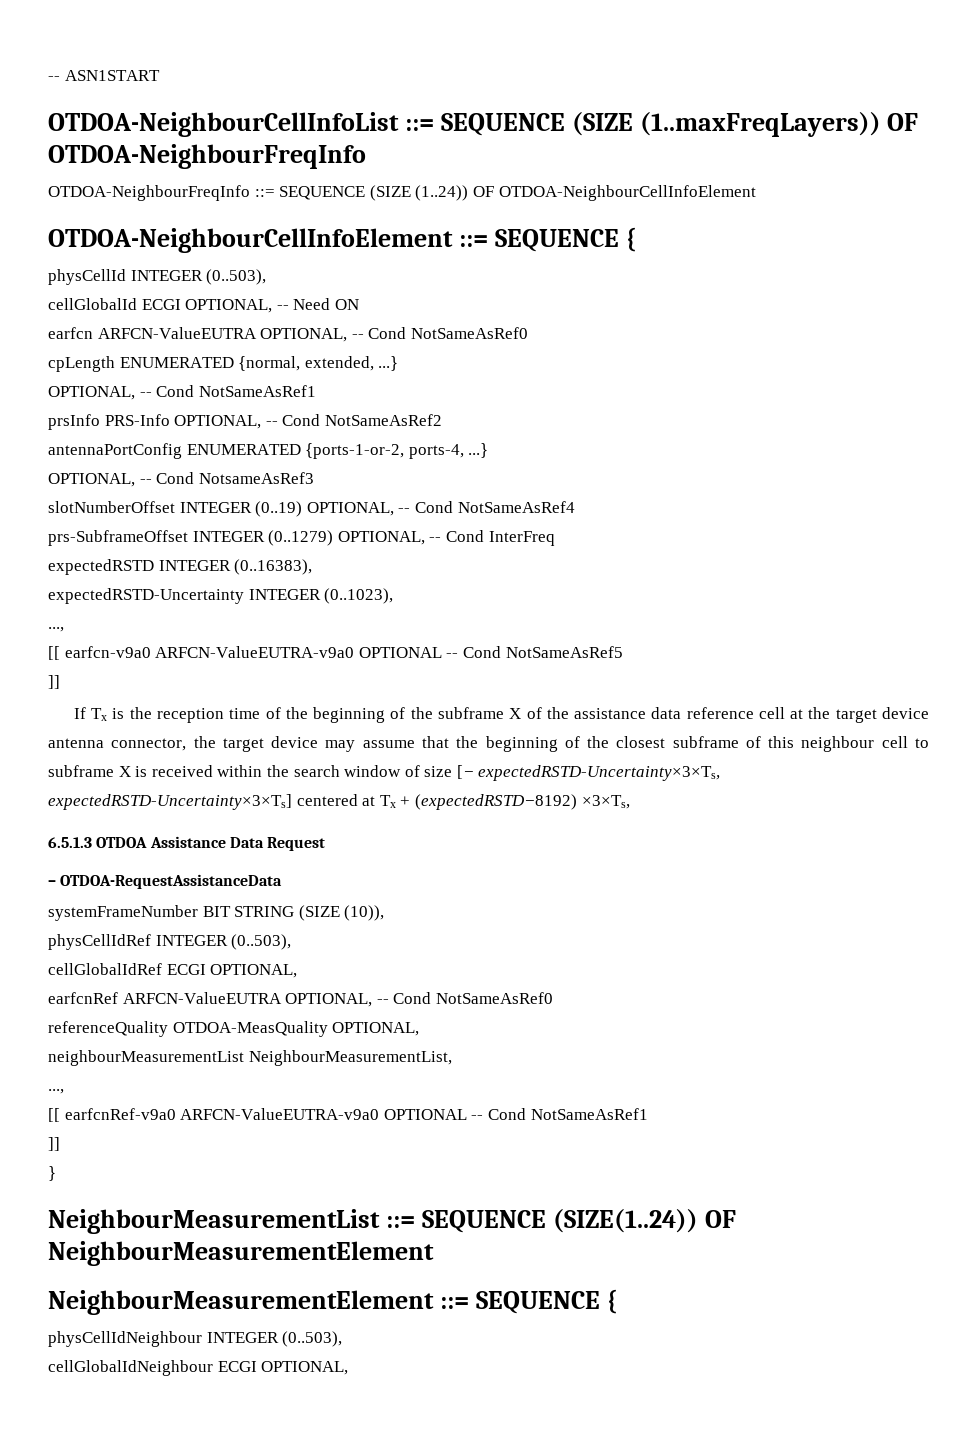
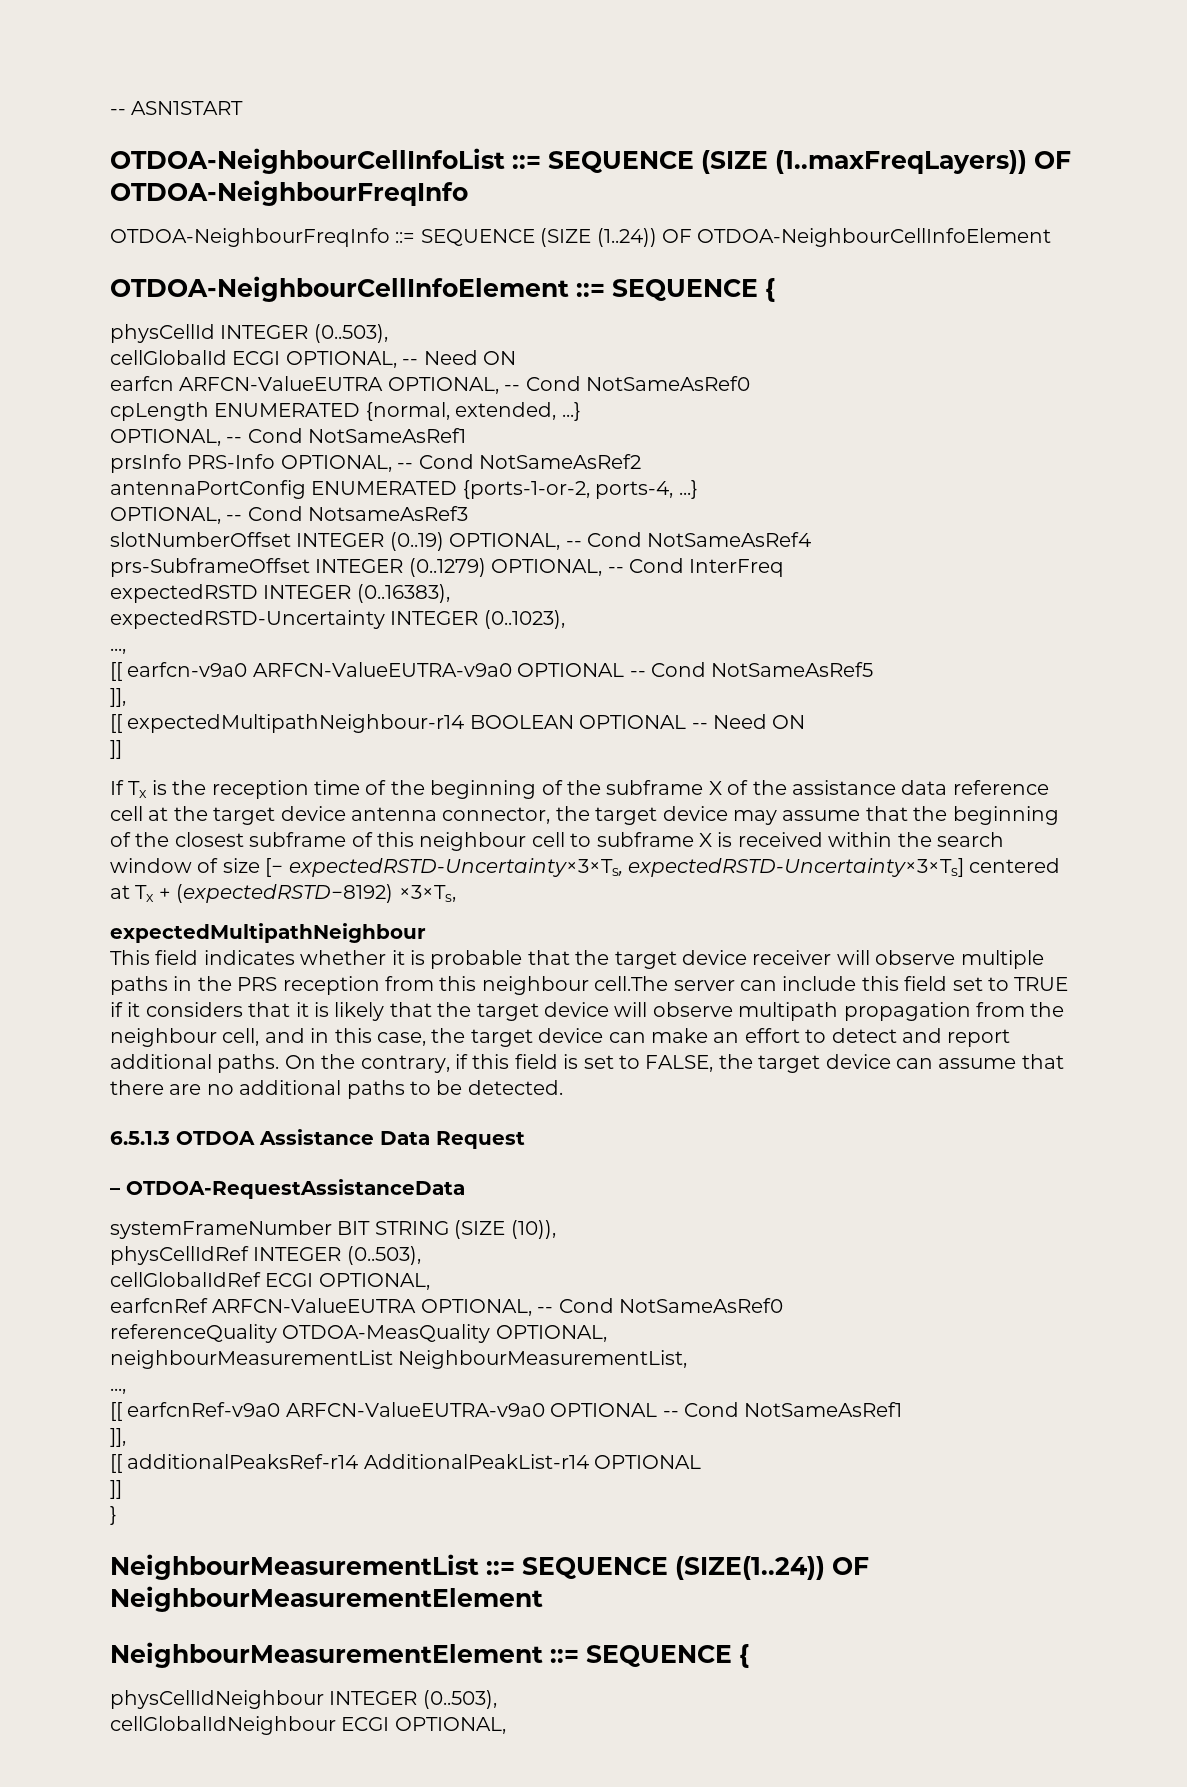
(623, 652) none -> [110,688,126,707] [110,714,806,733] // ]], // [[ expectedMultipathNeighbour-r14 BOOLEAN OPTIONAL -- Need ON
(630, 802) none -> [110,923,426,943] [110,950,1044,969] [110,976,1069,995] [110,1002,1065,1021] [110,1028,1011,1047] [110,1054,1064,1073] [110,1080,563,1099] // expectedMultipathNeighbour // This field indicates whether it is probable that the target device receiver will observe multiple paths in the PRS reception from this neighbour cell.The server can include this field set to TRUE if it considers that it is likely that the target device will observe multipath propagation from the neighbour cell, and in this case, the target device can make an effort to detect and report additional paths. On the contrary, if this field is set to FALSE, the target device can assume that there are no additional paths to be detected.
(648, 1114) none -> [110,1428,126,1447] [110,1454,702,1473] // ]], // [[ additionalPeaksRef-r14 AdditionalPeakList-r14 OPTIONAL

